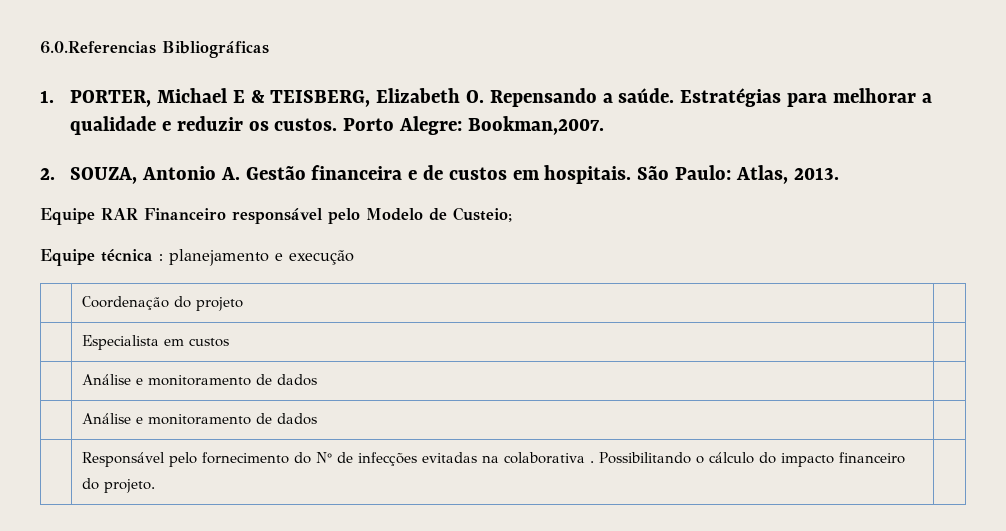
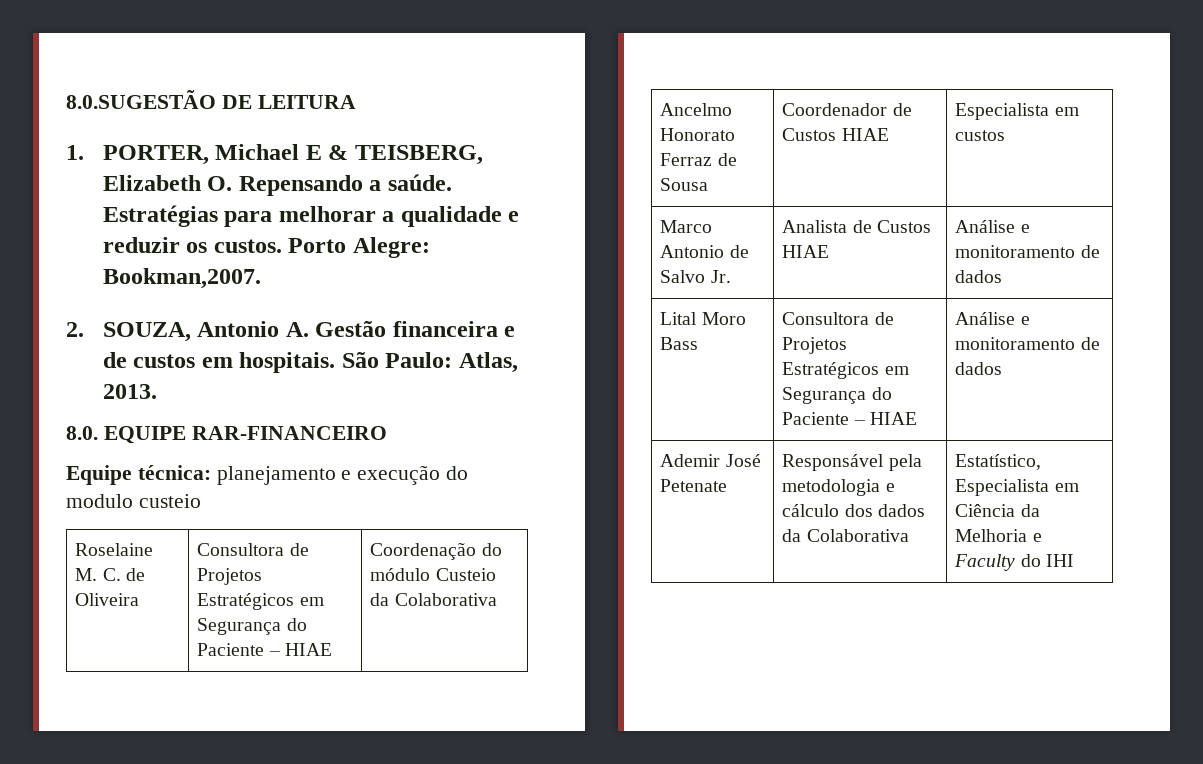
[40,41,269,58] 6.0.Referencias Bibliográficas -> [66,90,356,109] 8.0.SUGESTÃO DE LEITURA
[40,207,512,225] [40,249,163,266] Equipe RAR Financeiro responsável pelo Modelo de Custeio; // Equipe técnica : -> [66,426,387,444] [66,465,211,485] 8.0. EQUIPE RAR-FINANCEIRO // Equipe técnica:
[82,296,244,311] [82,335,230,350] [82,374,318,386] [82,413,318,425] [82,452,906,467] [82,478,156,493] // | Coordenação do projeto | // | Especialista em custos | // | Análise e monitoramento de dados | // | Análise e monitoramento de dados | // | Responsável pelo fornecimento do N° de infecções evitadas na colaborativa . Possibilitando o cálculo do impacto financeiro do projeto. | -> [446,466,469,480] [66,494,201,508] [75,543,154,556] [75,568,145,581] [75,593,140,606] [197,543,309,556] [197,568,263,585] [197,593,324,610] [197,618,307,635] [197,643,332,656] [370,543,502,560] [370,568,496,581] [370,593,497,606] [660,103,733,116] [660,128,736,141] [660,153,737,166] [660,178,709,191] [782,103,912,116] [782,128,889,141] [955,103,1079,120] [955,130,1006,141] [660,220,713,233] [660,245,749,258] [660,270,731,283] [782,220,931,233] [782,245,830,258] [955,220,1030,233] [955,245,1100,258] [955,270,1003,283] [660,312,746,325] [660,337,699,350] [782,312,894,325] [782,337,848,354] [782,362,909,379] [782,387,892,404] [782,412,917,425] [955,312,1030,325] [955,337,1100,350] [955,362,1003,375] [660,454,761,467] [660,479,728,492] [782,454,922,471] [782,479,895,496] [782,504,925,517] [782,529,909,542] [955,454,1042,470] [955,479,1079,496] [955,504,1040,517] [955,529,1042,542] [954,554,1074,571] do modulo custeio // Roselaine M. C. de Oliveira | Consultora de Projetos Estratégicos em Segurança do Paciente – HIAE | Coordenação do módulo Custeio da Colaborativa // Ancelmo Honorato Ferraz de Sousa | Coordenador de Custos HIAE | Especialista em custos // Marco Antonio de Salvo Jr. | Analista de Custos HIAE | Análise e monitoramento de dados // Lital Moro Bass | Consultora de Projetos Estratégicos em Segurança do Paciente – HIAE | Análise e monitoramento de dados // Ademir José Petenate | Responsável pela metodologia e cálculo dos dados da Colaborativa | Estatístico, Especialista em Ciência da Melhoria e Faculty do IHI

